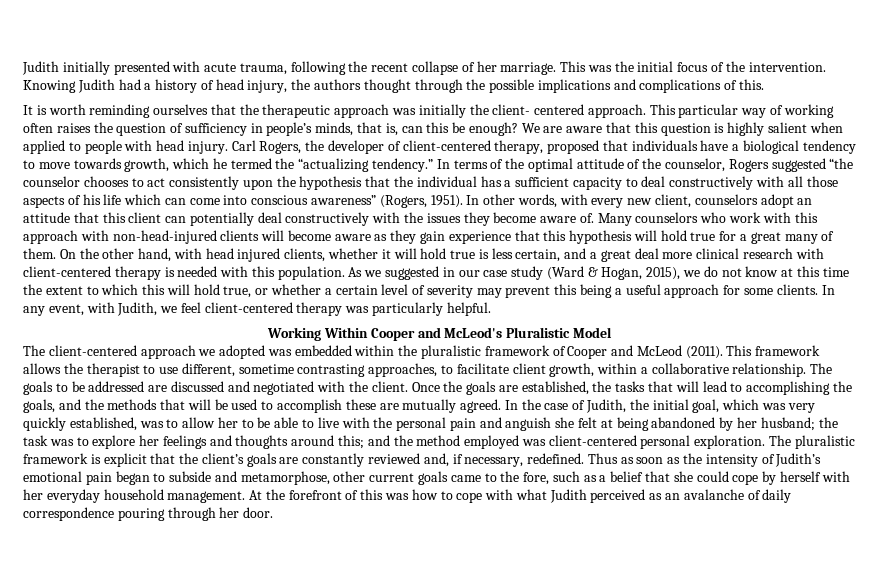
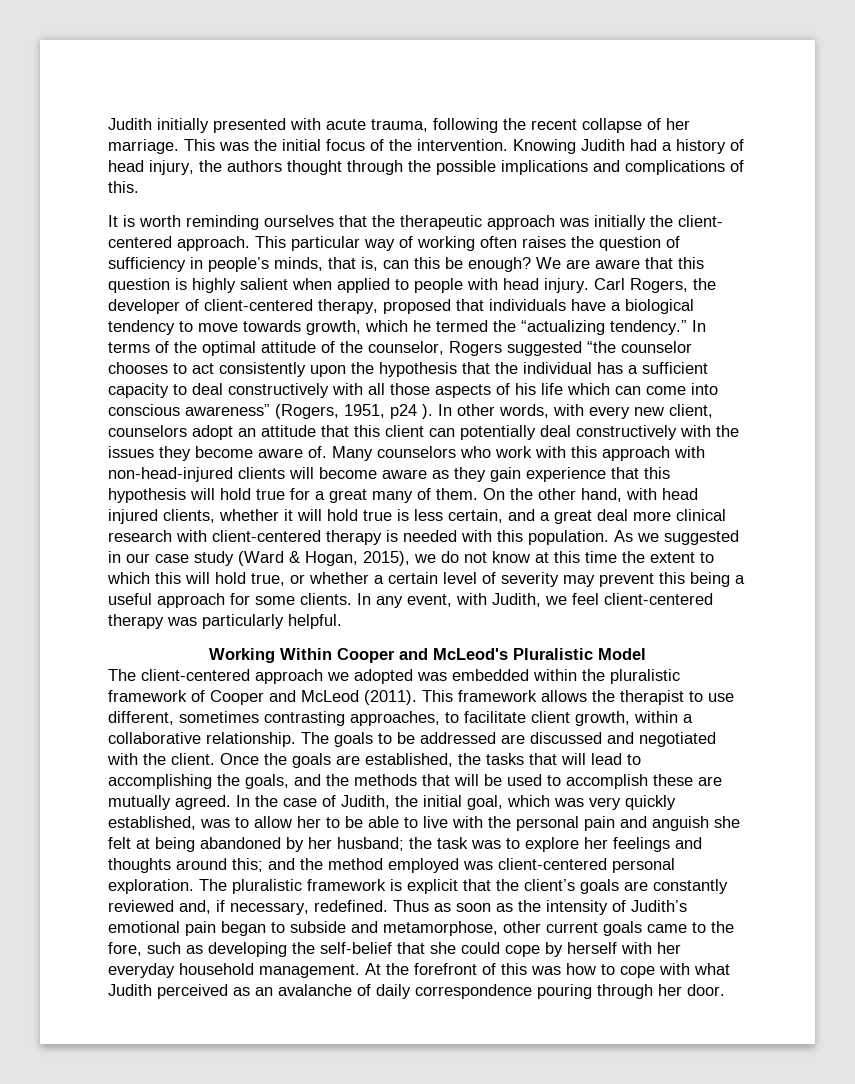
[430,195,463,208] 1951). -> [344,404,433,419] 1951, p24 ).
[238,364,294,374] sometime -> [179,711,259,723] sometimes
[599,471,644,482] a belief -> [208,942,392,957] developing the self-belief

